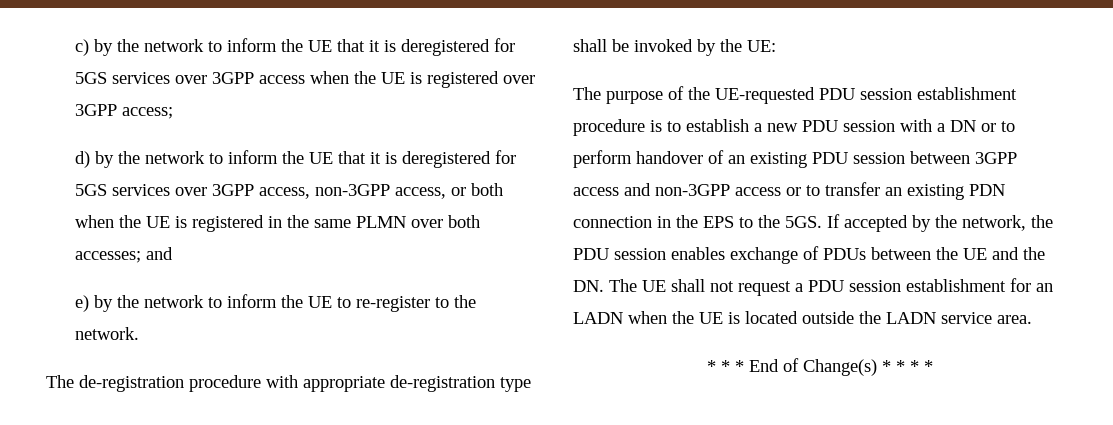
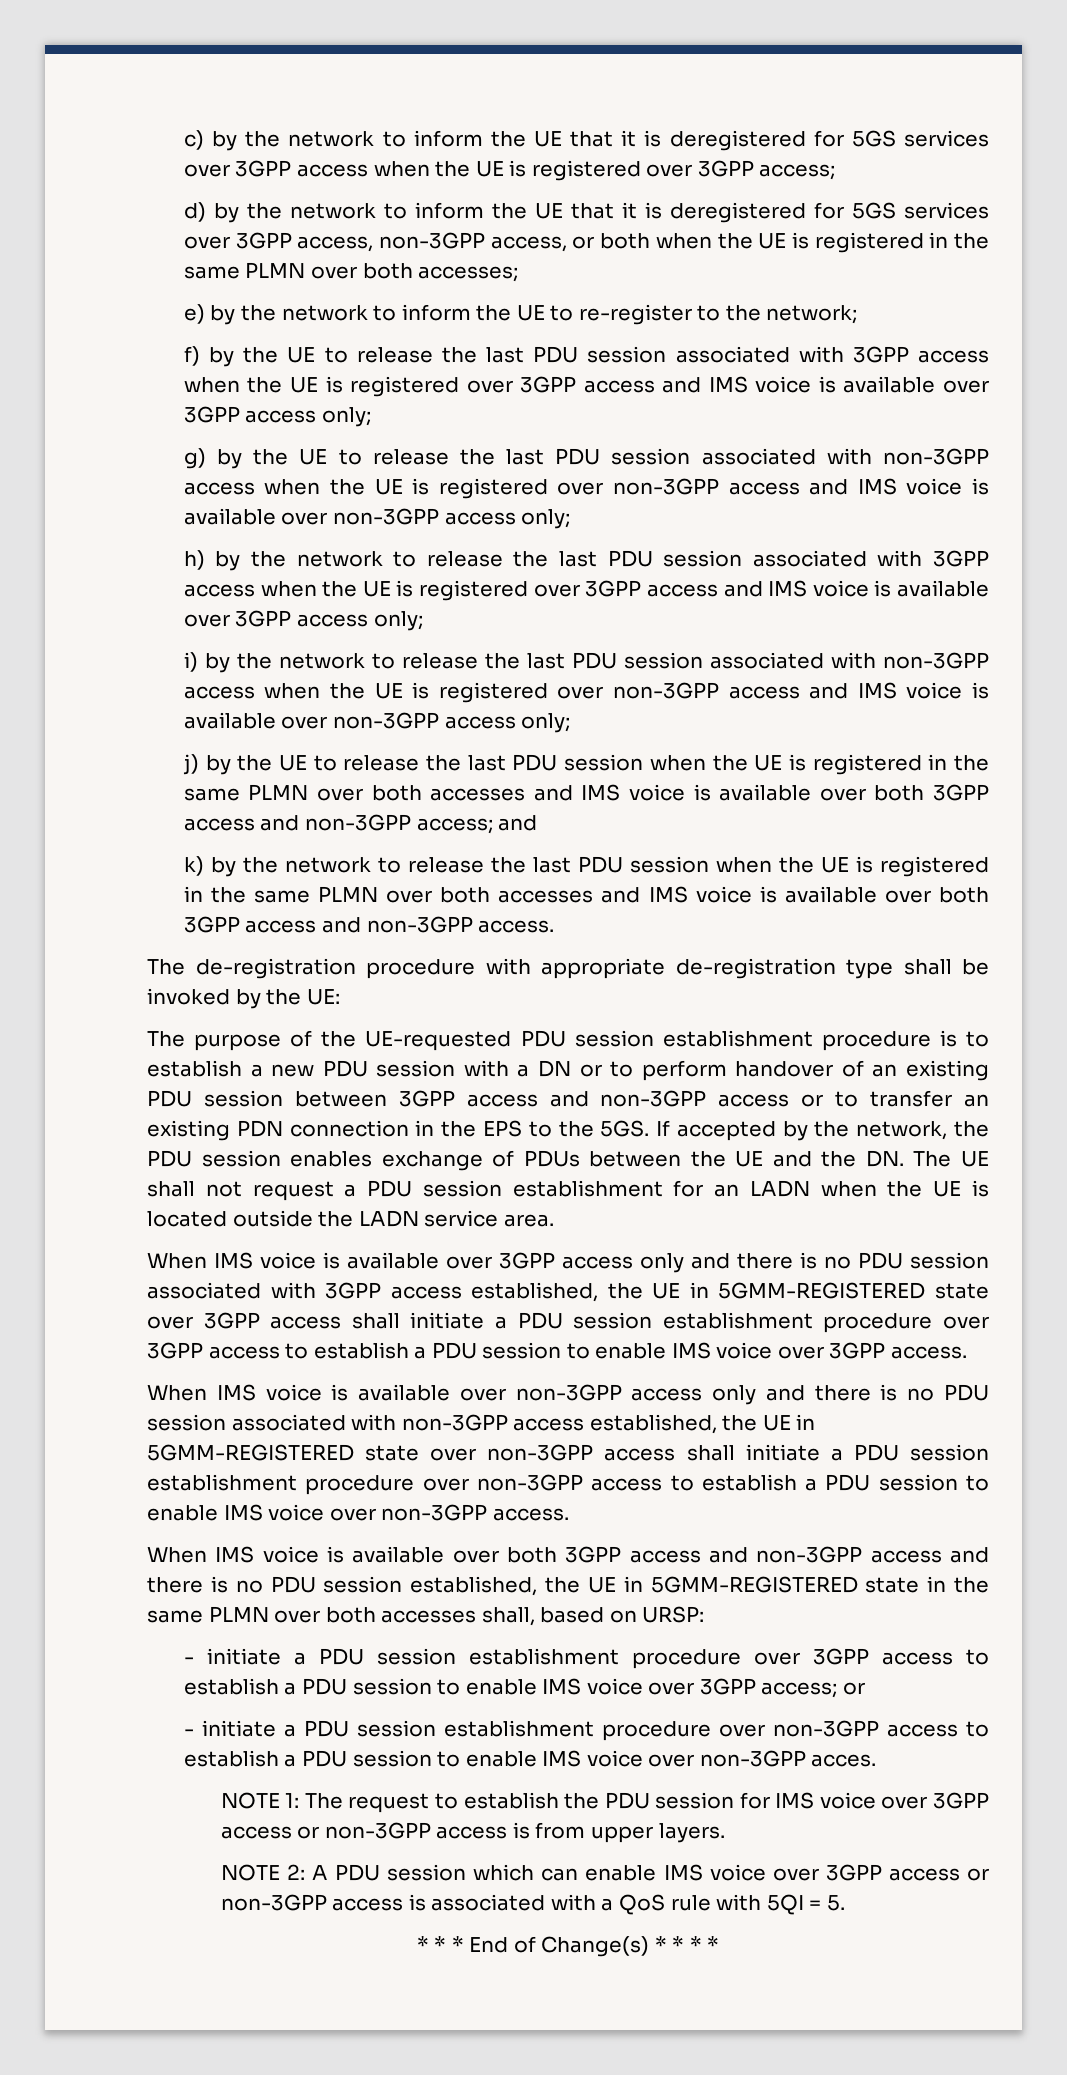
[145,247,173,260] and -> (519, 274) none
[74,327,139,340] network. -> [766,305,858,324] [183,346,989,367] [183,376,989,397] [183,406,371,427] [183,448,989,469] [183,478,989,499] [183,508,571,529] [183,550,989,571] [183,580,989,601] [183,610,423,631] [183,652,990,673] [183,682,989,703] [183,712,571,733] [182,754,990,775] [183,784,989,801] [183,814,538,834] [183,856,989,877] [183,886,989,903] [183,916,555,933] network; // f) by the UE to release the last PDU session associated with 3GPP access when the UE is registered over 3GPP access and IMS voice is available over 3GPP access only; // g) by the UE to release the last PDU session associated with non-3GPP access when the UE is registered over non-3GPP access and IMS voice is available over non-3GPP access only; // h) by the network to release the last PDU session associated with 3GPP access when the UE is registered over 3GPP access and IMS voice is available over 3GPP access only; // i) by the network to release the last PDU session associated with non-3GPP access when the UE is registered over non-3GPP access and IMS voice is available over non-3GPP access only; // j) by the UE to release the last PDU session when the UE is registered in the same PLMN over both accesses and IMS voice is available over both 3GPP access and non-3GPP access; and // k) by the network to release the last PDU session when the UE is registered in the same PLMN over both accesses and IMS voice is available over both 3GPP access and non-3GPP access.
(1032, 319) none -> [147,1252,989,1273] [147,1282,989,1302] [147,1312,990,1333] [147,1342,967,1359] [147,1384,990,1405] [147,1414,816,1434] [147,1444,989,1461] [147,1474,989,1495] [147,1504,569,1521] [147,1546,990,1563] [147,1576,990,1596] [147,1606,705,1626] [183,1648,990,1669] [183,1678,865,1698] [183,1720,990,1741] [183,1750,877,1767] [220,1792,990,1813] [220,1822,725,1843] [220,1864,990,1881] [220,1894,845,1915] // When IMS voice is available over 3GPP access only and there is no PDU session associated with 3GPP access established, the UE in 5GMM-REGISTERED state over 3GPP access shall initiate a PDU session establishment procedure over 3GPP access to establish a PDU session to enable IMS voice over 3GPP access. // When IMS voice is available over non-3GPP access only and there is no PDU session associated with non-3GPP access established, the UE in 5GMM-REGISTERED state over non-3GPP access shall initiate a PDU session establishment procedure over non-3GPP access to establish a PDU session to enable IMS voice over non-3GPP access. // When IMS voice is available over both 3GPP access and non-3GPP access and there is no PDU session established, the UE in 5GMM-REGISTERED state in the same PLMN over both accesses shall, based on URSP: // - initiate a PDU session establishment procedure over 3GPP access to establish a PDU session to enable IMS voice over 3GPP access; or // - initiate a PDU session establishment procedure over non-3GPP access to establish a PDU session to enable IMS voice over non-3GPP acces. // NOTE 1: The request to establish the PDU session for IMS voice over 3GPP access or non-3GPP access is from upper layers. // NOTE 2: A PDU session which can enable IMS voice over 3GPP access or non-3GPP access is associated with a QoS rule with 5QI = 5.

